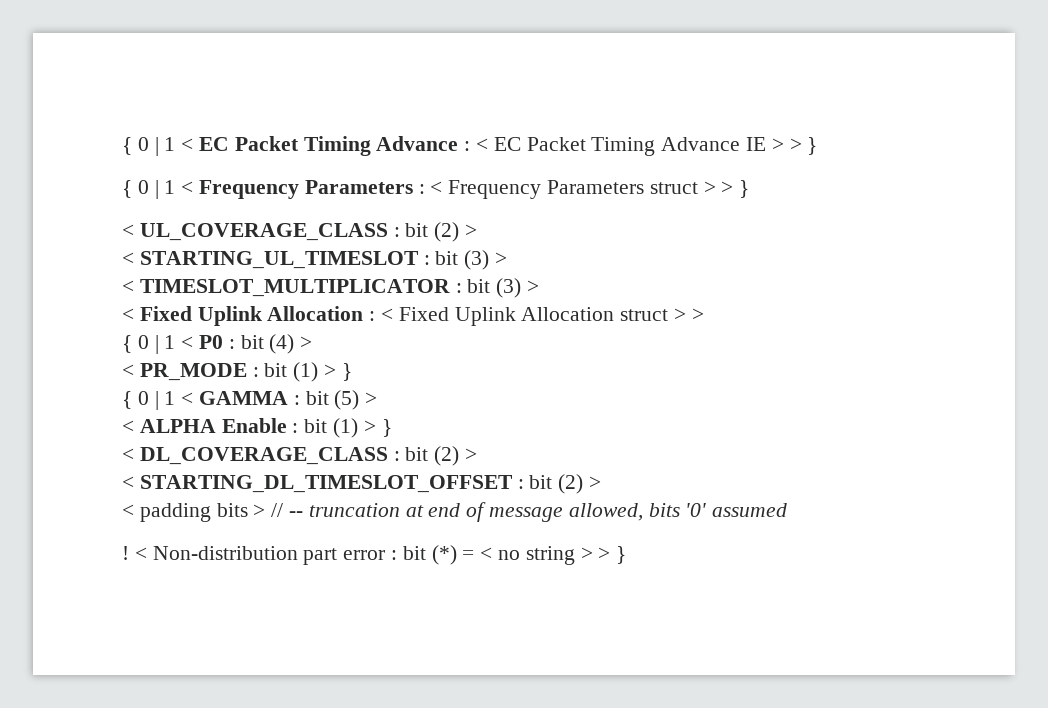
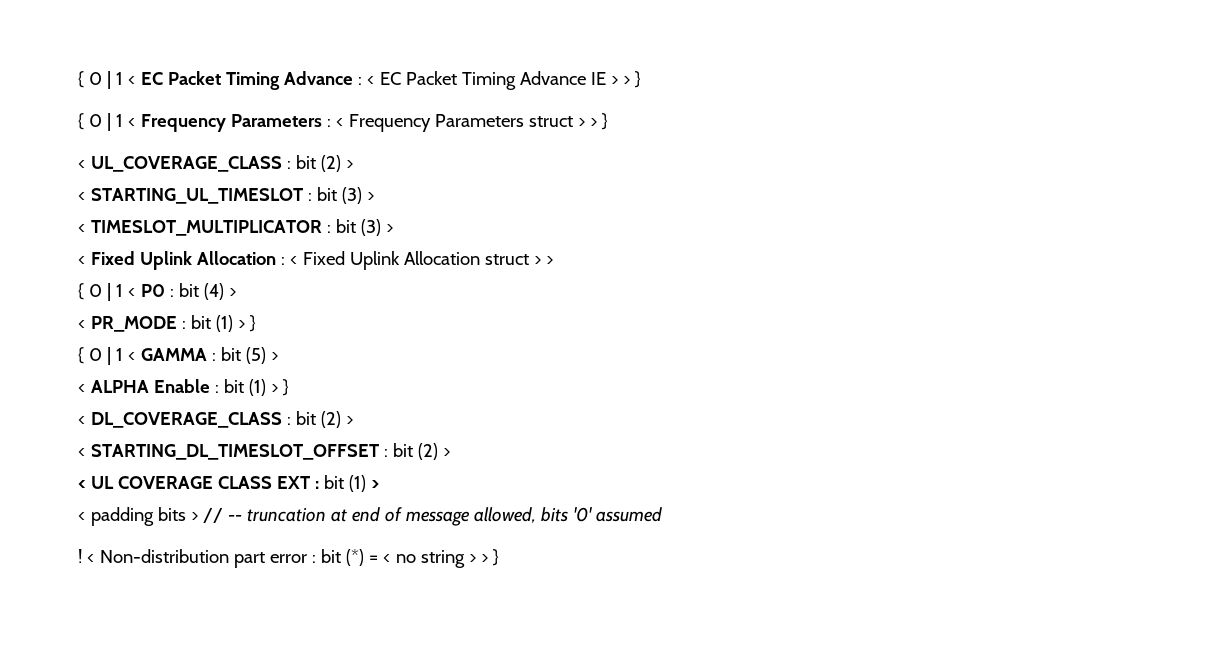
(602, 482) none -> [78,475,379,492] // < UL COVERAGE CLASS EXT : bit (1) >

